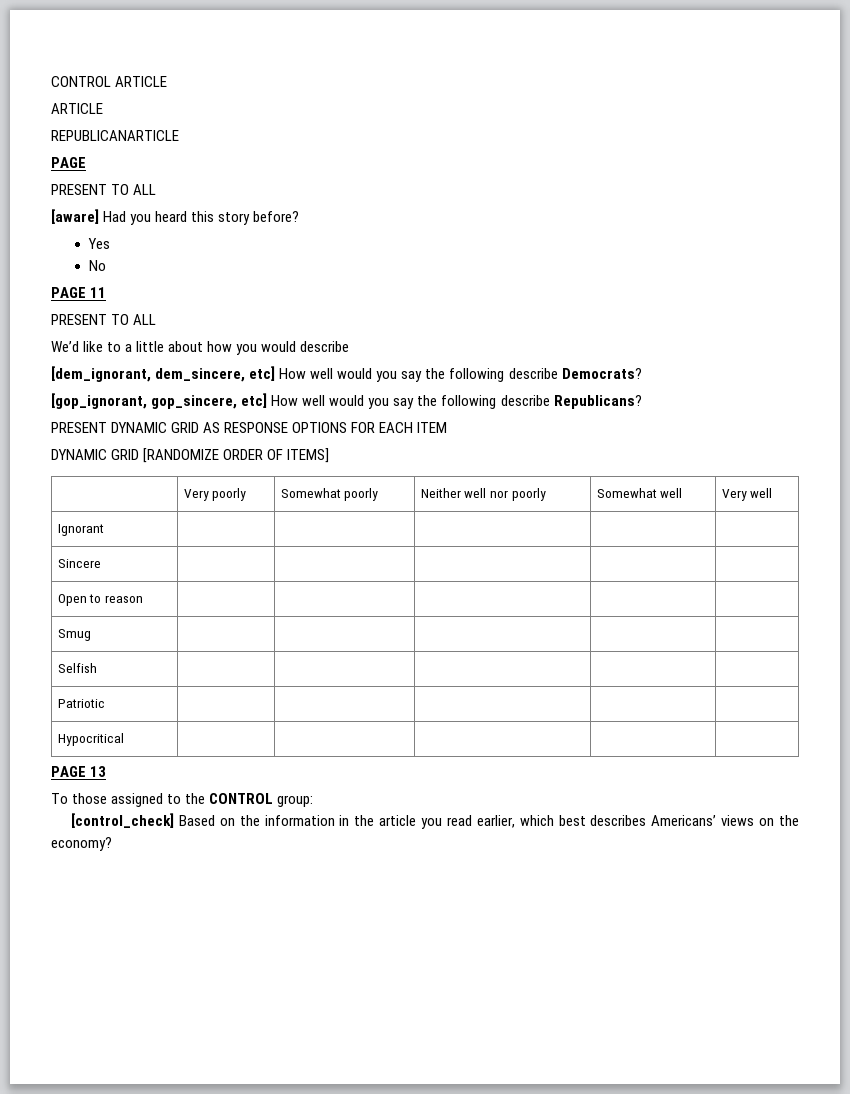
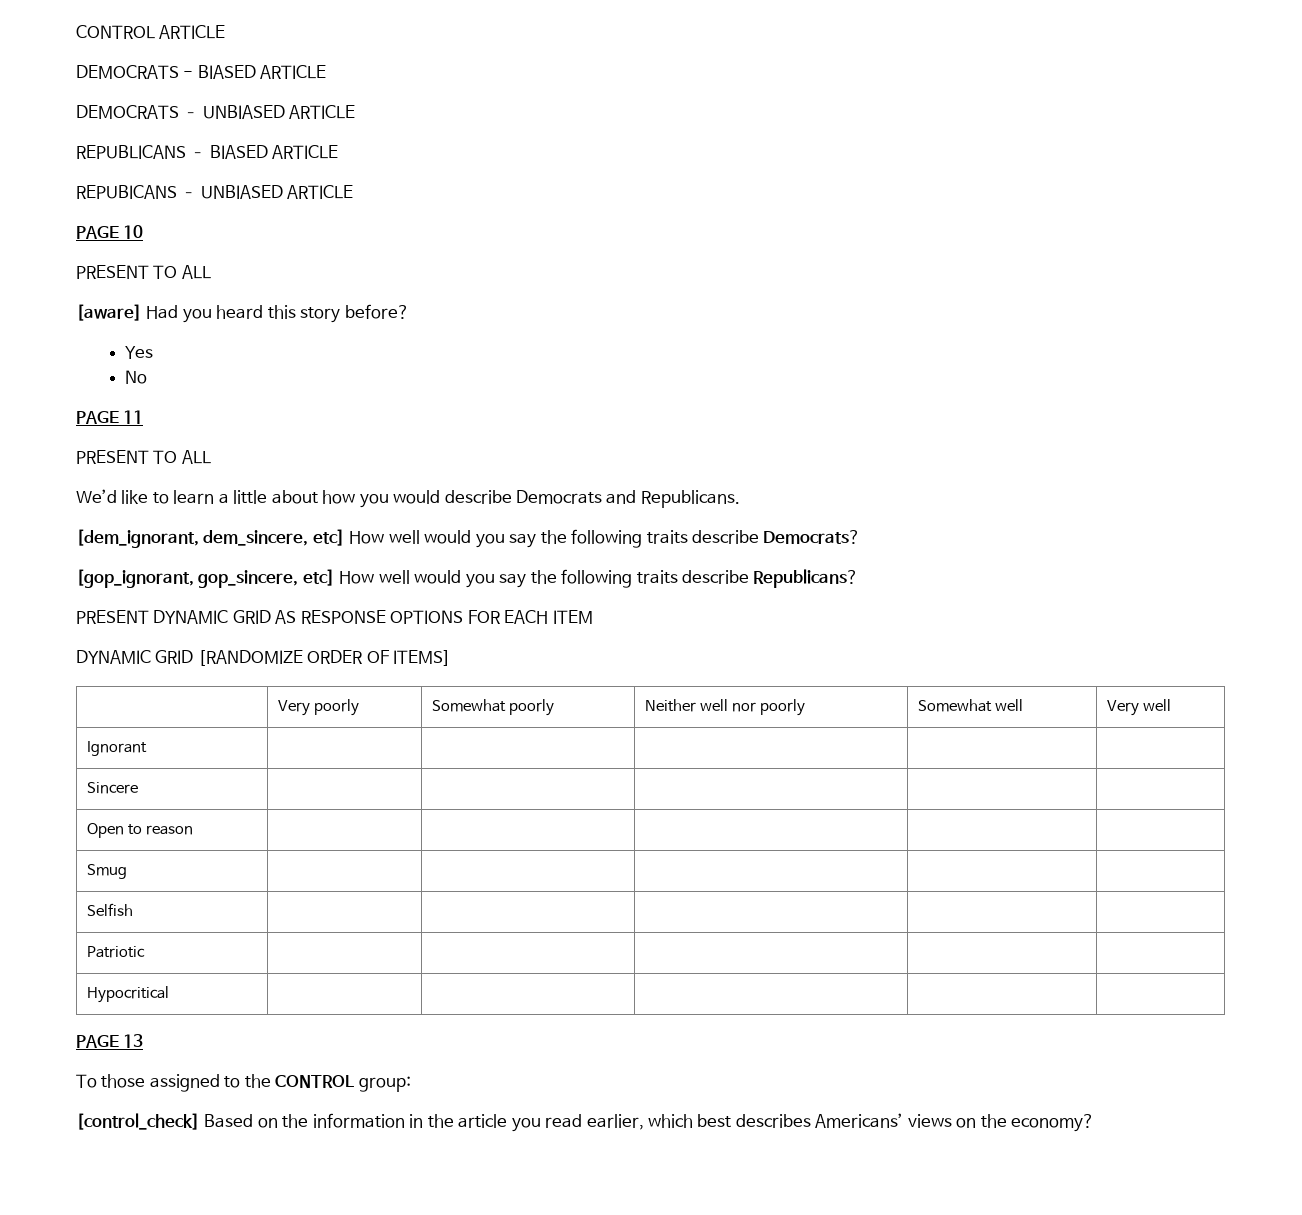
[51,103,103,114] [51,130,179,141] [51,157,86,168] ARTICLE // REPUBLICANARTICLE // PAGE -> [76,65,327,79] [76,105,356,119] [76,145,339,159] [76,185,354,199] [76,225,144,239] DEMOCRATS - BIASED ARTICLE // DEMOCRATS – UNBIASED ARTICLE // REPUBLICANS – BIASED ARTICLE // REPUBICANS – UNBIASED ARTICLE // PAGE 10
(122, 347) none -> [173,490,215,504] learn
(350, 346) none -> [516,490,740,508] Democrats and Republicans.
(505, 375) none -> [646,530,688,544] traits
(497, 402) none -> [636,570,678,584] traits

